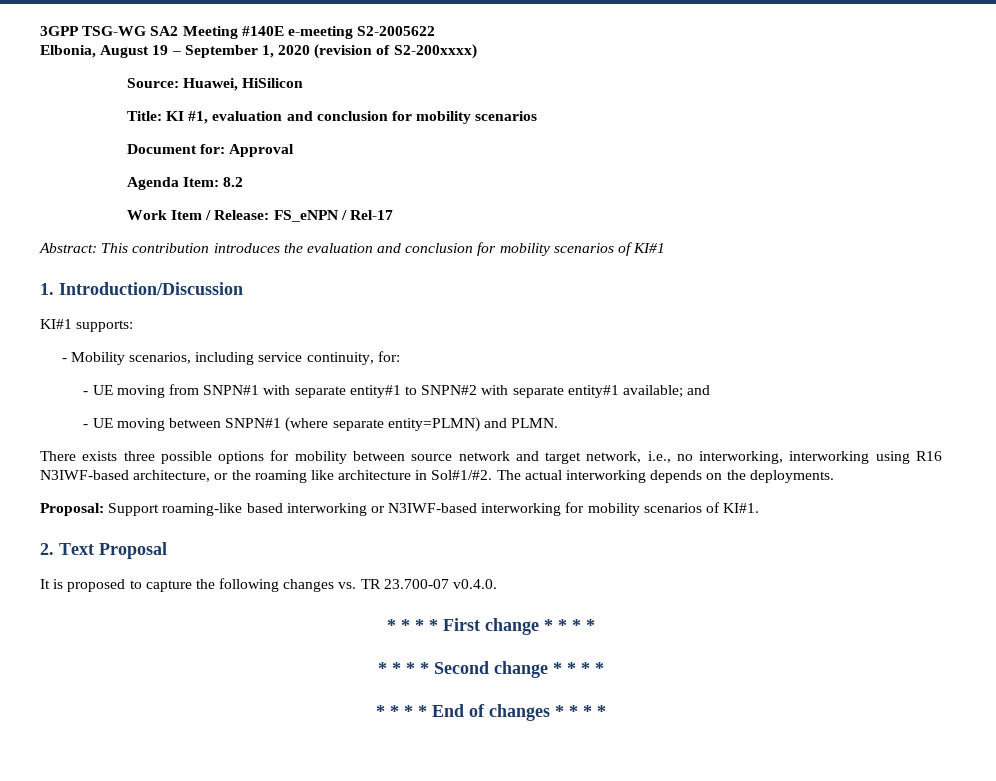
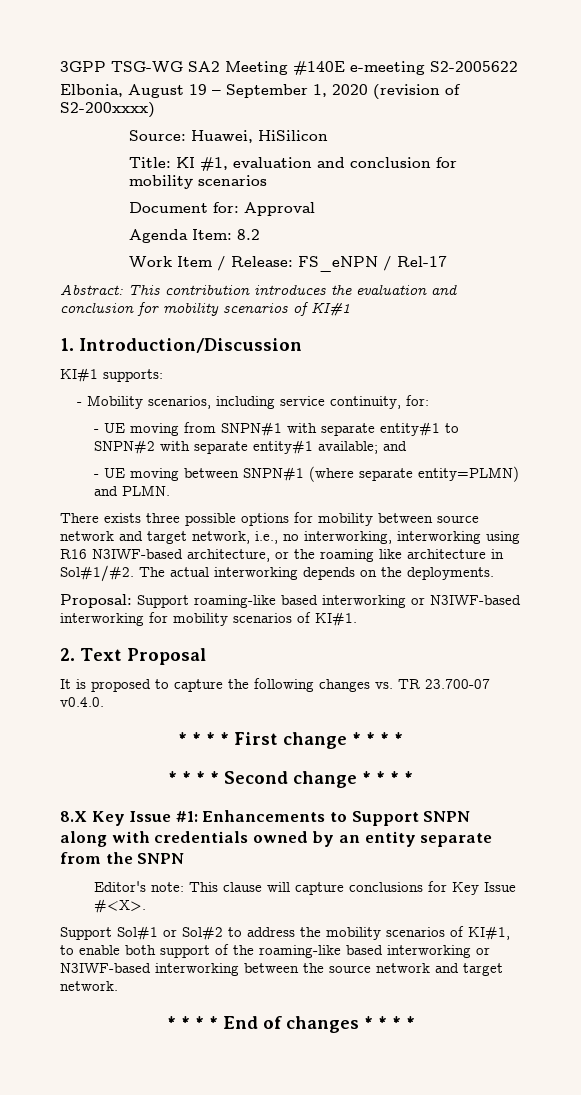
(604, 668) none -> [60,810,471,826] [60,831,493,847] [60,852,185,864] [94,881,517,895] [94,899,147,913] [60,926,510,940] [60,944,490,958] [60,963,503,976] [60,981,118,991] // 8.X Key Issue #1: Enhancements to Support SNPN along with credentials owned by an entity separate from the SNPN // Editor's note: This clause will capture conclusions for Key Issue #<X>. // Support Sol#1 or Sol#2 to address the mobility scenarios of KI#1, to enable both support of the roaming-like based interworking or N3IWF-based interworking between the source network and target network.

